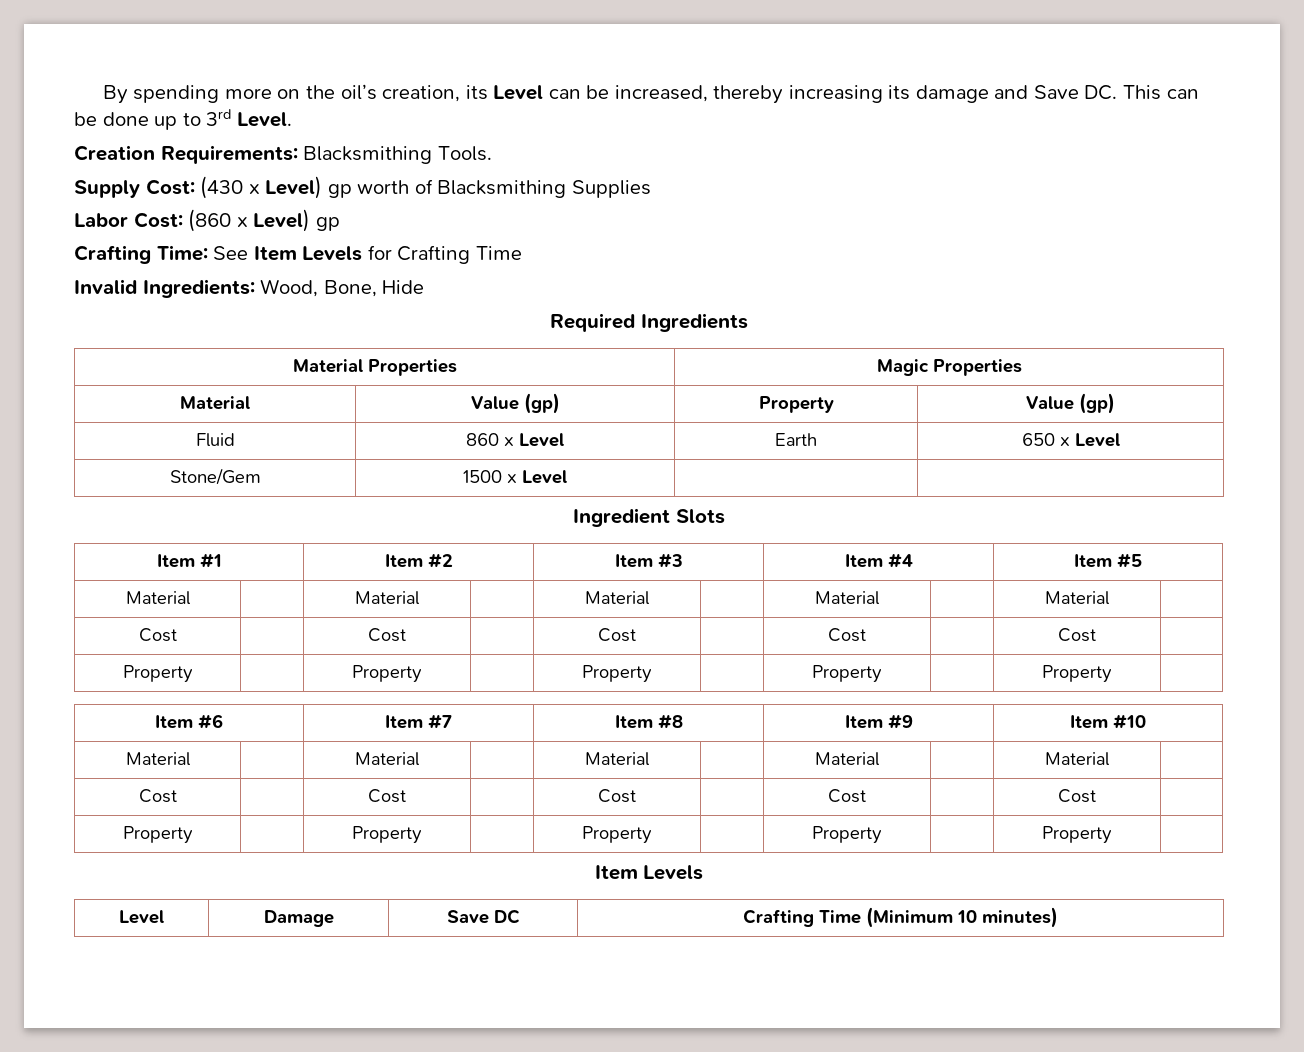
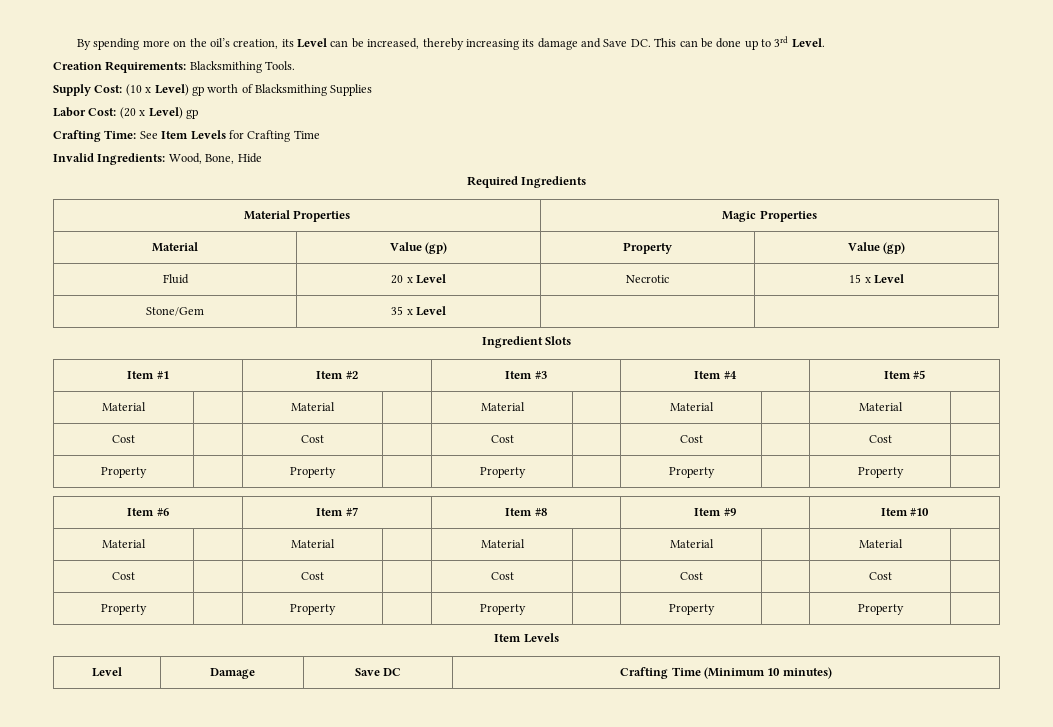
[200,176,244,199] (430 -> [125,84,142,96] (10
[188,209,232,232] (860 -> [119,107,136,119] (20
[466,433,564,447] [775,433,817,446] [1021,433,1055,446] 860 x Level | Earth | 650 -> [391,274,446,284] [626,275,669,283] [849,274,862,283] 20 x Level | Necrotic | 15
[463,470,502,483] 1500 -> [391,306,404,315] 35

